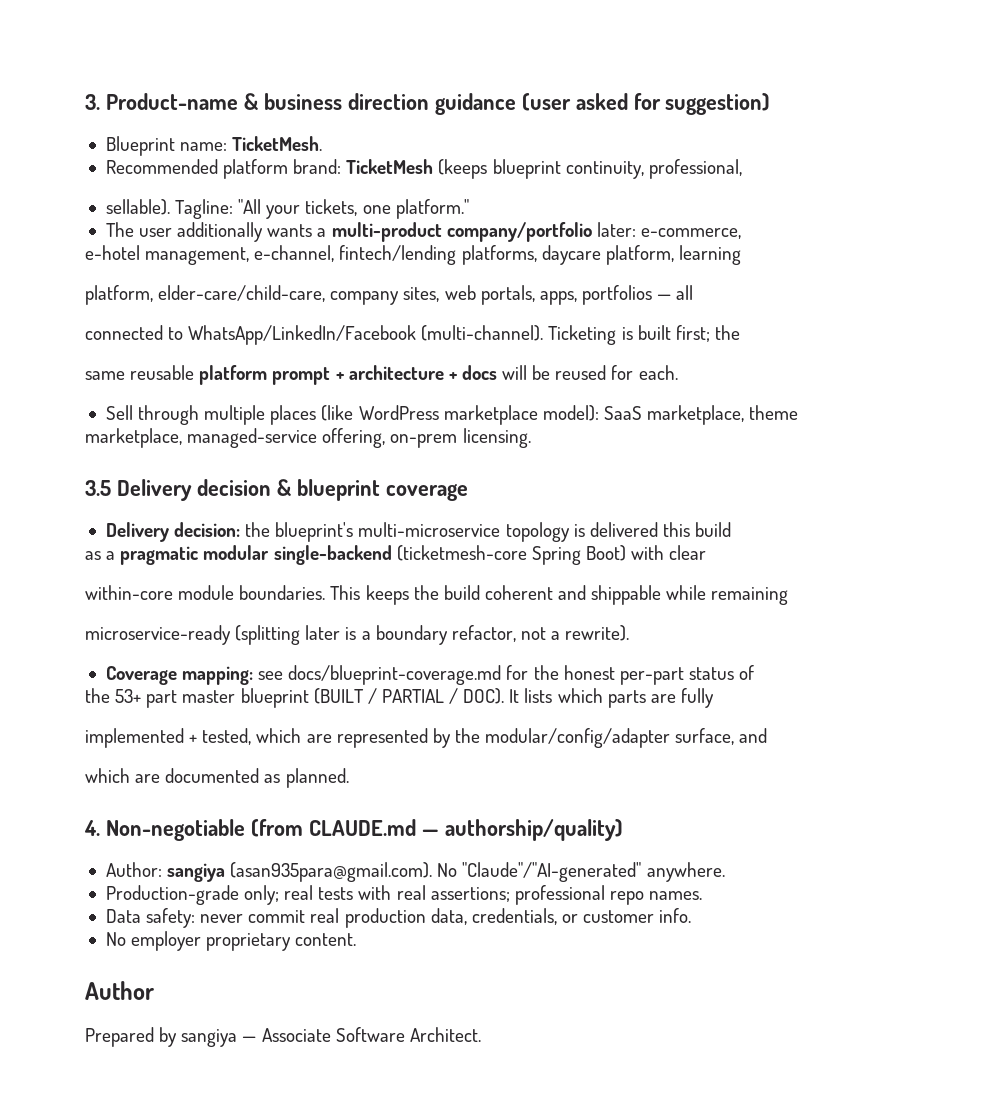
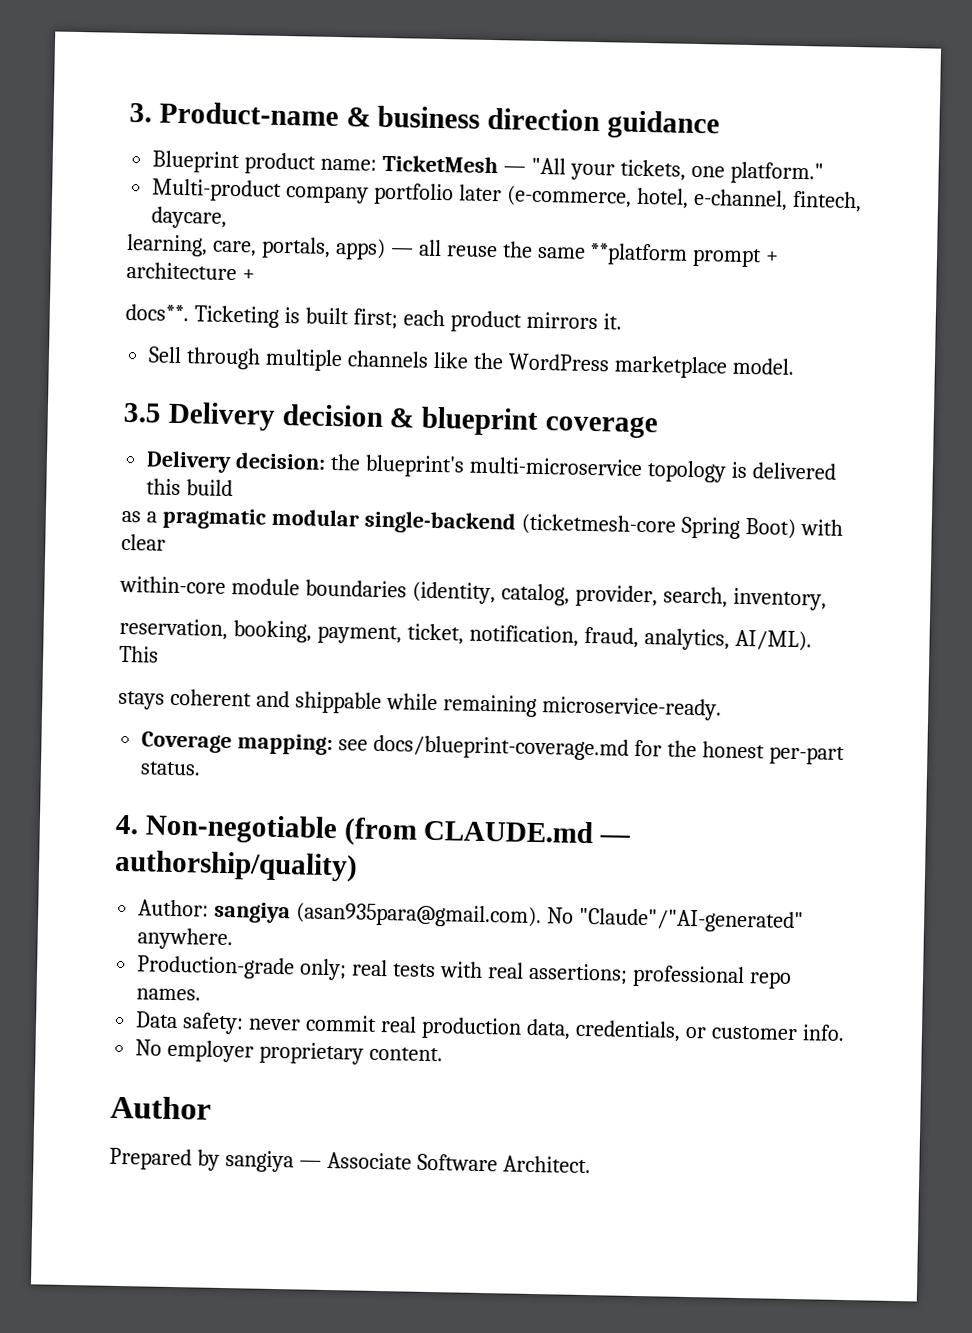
[521,93,771,115] [105,136,323,156] [105,159,742,179] [105,199,234,219] (user asked for suggestion) // Blueprint name: TicketMesh. // Recommended platform brand: TicketMesh (keeps blueprint continuity, professional, // sellable). Tagline: -> [152,150,526,175] // Blueprint product name: TicketMesh —
[105,222,741,242] [85,245,741,265] [85,285,694,305] [85,325,741,345] [85,365,678,385] [105,405,799,425] [85,428,531,448] The user additionally wants a multi-product company/portfolio later: e-commerce, // e-hotel management, e-channel, fintech/lending platforms, daycare platform, learning // platform, elder-care/child-care, company sites, web portals, apps, portfolios — all // connected to WhatsApp/LinkedIn/Facebook (multi-channel). Ticketing is built first; the // same reusable platform prompt + architecture + docs will be reused for each. // Sell through multiple places (like WordPress marketplace model): SaaS marketplace, theme // marketplace, managed-service offering, on-prem licensing. -> [151,178,862,213] [151,206,228,229] [126,233,780,268] [126,261,255,281] [125,303,622,333] [148,346,795,379] Multi-product company portfolio later (e-commerce, hotel, e-channel, fintech, daycare, // learning, care, portals, apps) — all reuse the same **platform prompt + architecture + // docs**. Ticketing is built first; each product mirrors it. // Sell through multiple channels like the WordPress marketplace model.
[239,585,480,605] boundaries. This keeps the build -> [304,579,827,611] [119,617,812,652] [119,645,159,663] [118,690,165,710] boundaries (identity, catalog, provider, search, inventory, // reservation, booking, payment, ticket, notification, fraud, analytics, AI/ML). This // stays
[85,625,630,645] // microservice-ready (splitting later is a boundary refactor, not a rewrite). -> [541,696,722,721] microservice-ready.
[688,665,755,680] [85,688,714,708] [85,728,768,748] [85,768,349,788] status of // the 53+ part master blueprint (BUILT / PARTIAL / DOC). It lists which parts are fully // implemented + tested, which are represented by the modular/config/adapter surface, and // which are documented as planned. -> [140,761,202,776] status.

